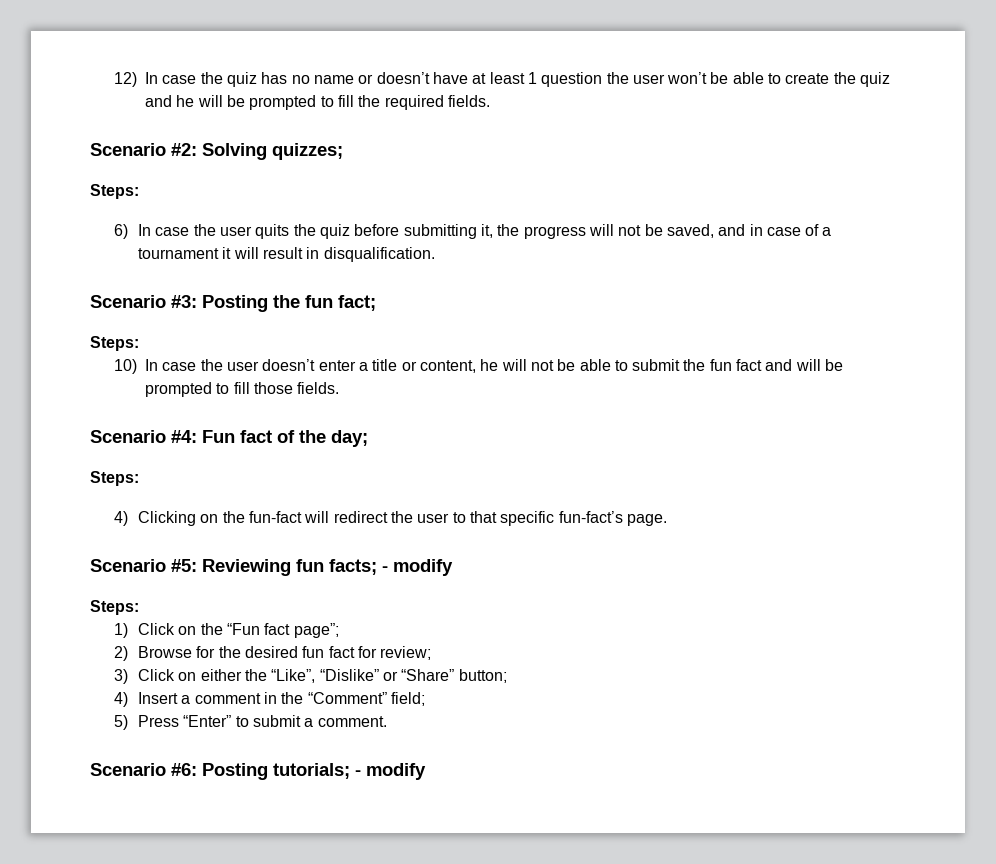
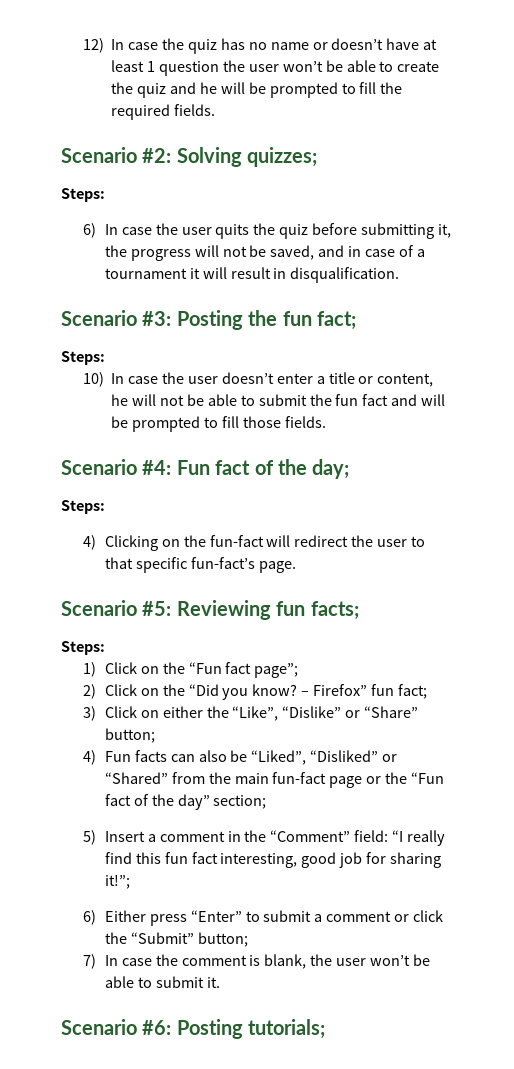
[382,559,453,576] - modify -> (359, 610) none
[138,646,432,660] Browse for the desired fun fact for review; -> [104,684,428,700] Click on the “Did you know? – Firefox” fun fact;
(129, 699) none -> [104,750,398,765] [104,772,445,788] [104,794,267,810] [82,830,96,845] Fun facts can also be “Liked”, “Disliked” or “Shared” from the main fun-fact page or the “Fun fact of the day” section; // 5)
[391,692,426,706] [114,715,387,730] field; // 5) Press “Enter” to submit a comment. -> [354,830,446,846] [104,852,442,868] [104,874,130,889] [82,910,444,926] [104,932,248,947] [82,954,431,969] [104,976,220,988] field: “I really find this fun fact interesting, good job for sharing it!”; // 6) Either press “Enter” to submit a comment or click the “Submit” button; // 7) In case the comment is blank, the user won’t be able to submit it.
[355,763,426,780] - modify -> (326, 1029) none

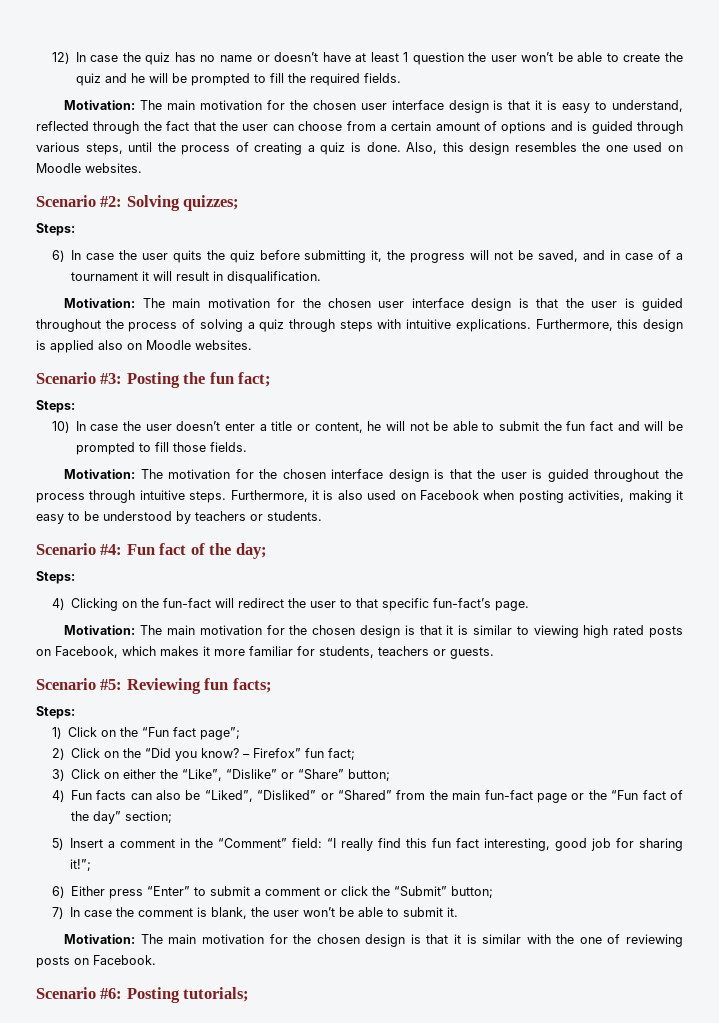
(216, 110) none -> [64,100,684,113] [36,121,684,134] [36,142,683,155] [36,163,142,173] // Motivation: The main motivation for the chosen user interface design is that it is easy to understand, reflected through the fact that the user can choose from a certain amount of options and is guided through various steps, until the process of creating a quiz is done. Also, this design resembles the one used on Moodle websites.
(400, 275) none -> [64,298,684,311] [36,319,683,332] [36,340,252,353] // Motivation: The main motivation for the chosen user interface design is that the user is guided throughout the process of solving a quiz through steps with intuitive explications. Furthermore, this design is applied also on Moodle websites.
(326, 422) none -> [64,469,683,482] [36,490,683,503] [36,511,322,524] // Motivation: The motivation for the chosen interface design is that the user is guided throughout the process through intuitive steps. Furthermore, it is also used on Facebook when posting activities, making it easy to be understood by teachers or students.
(296, 567) none -> [64,625,683,638] [36,646,494,659] // Motivation: The main motivation for the chosen design is that it is similar to viewing high rated posts on Facebook, which makes it more familiar for students, teachers or guests.
(220, 982) none -> [64,934,683,947] [36,955,156,968] // Motivation: The main motivation for the chosen design is that it is similar with the one of reviewing posts on Facebook.

